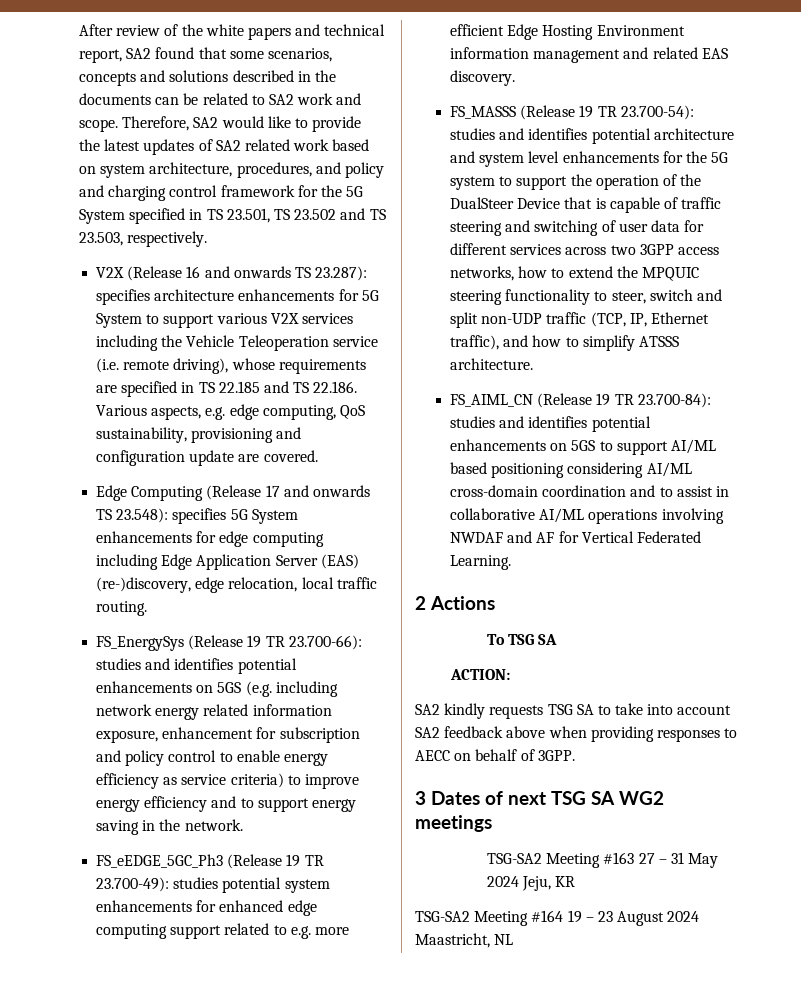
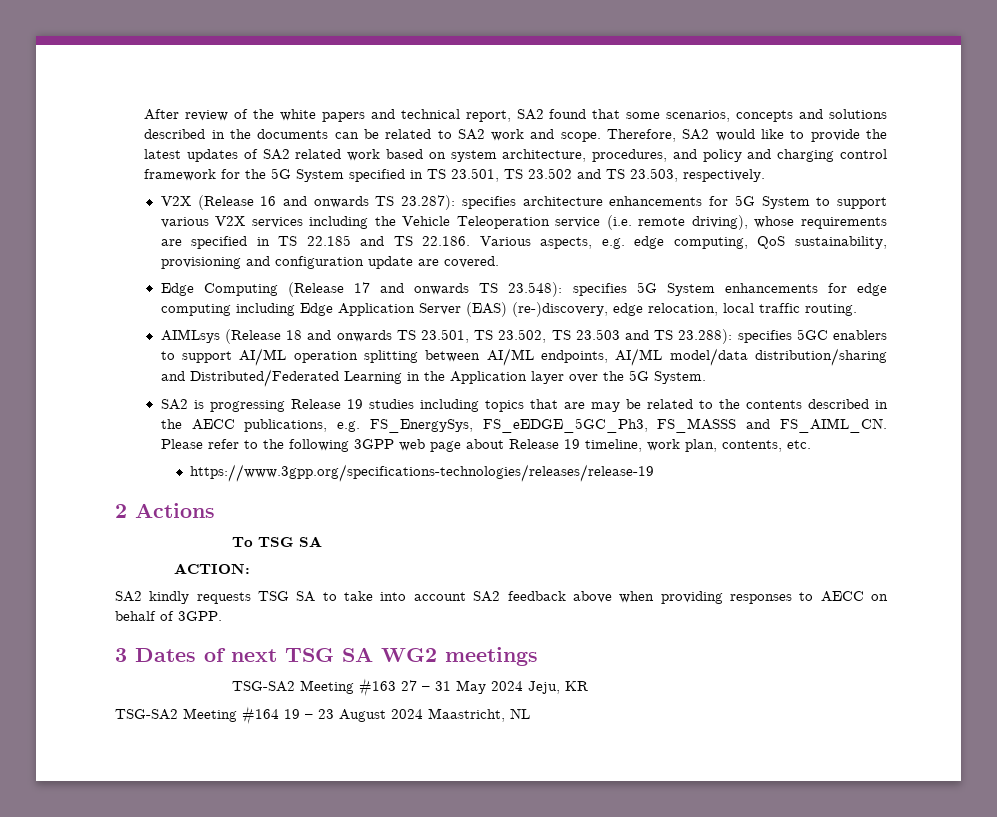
[96,635,362,651] [96,658,297,674] [96,681,338,697] [96,704,332,720] [96,727,360,743] [96,750,328,766] [96,773,359,789] [96,796,356,812] [96,819,243,835] [96,854,324,869] [96,877,330,893] [96,900,317,916] [96,923,349,939] [450,24,685,40] [450,47,728,63] [450,70,516,86] [450,105,694,120] [450,128,734,144] [450,151,729,167] [450,174,702,190] [450,197,722,213] [450,220,705,236] [450,243,719,255] [450,266,699,281] [450,289,722,305] [450,312,709,328] [450,335,679,351] [450,358,534,370] [450,393,711,408] [450,416,651,432] [450,439,716,455] [450,462,692,478] [450,485,729,497] [450,508,724,524] [450,531,701,543] [450,555,512,570] FS_EnergySys (Release 19 TR 23.700-66): studies and identifies potential enhancements on 5GS (e.g. including network energy related information exposure, enhancement for subscription and policy control to enable energy efficiency as service criteria) to improve energy efficiency and to support energy saving in the network. // FS_eEDGE_5GC_Ph3 (Release 19 TR 23.700-49): studies potential system enhancements for enhanced edge computing support related to e.g. more efficient Edge Hosting Environment information management and related EAS discovery. // FS_MASSS (Release 19 TR 23.700-54): studies and identifies potential architecture and system level enhancements for the 5G system to support the operation of the DualSteer Device that is capable of traffic steering and switching of user data for different services across two 3GPP access networks, how to extend the MPQUIC steering functionality to steer, switch and split non-UDP traffic (TCP, IP, Ethernet traffic), and how to simplify ATSSS architecture. // FS_AIML_CN (Release 19 TR 23.700-84): studies and identifies potential enhancements on 5GS to support AI/ML based positioning considering AI/ML cross-domain coordination and to assist in collaborative AI/ML operations involving NWDAF and AF for Vertical Federated Learning. -> [160,329,888,344] [160,348,887,366] [160,369,706,387] [160,399,888,412] [160,418,888,433] [160,439,811,452] [190,464,655,482] AIMLsys (Release 18 and onwards TS 23.501, TS 23.502, TS 23.503 and TS 23.288): specifies 5GC enablers to support AI/ML operation splitting between AI/ML endpoints, AI/ML model/data distribution/sharing and Distributed/Federated Learning in the Application layer over the 5G System. // SA2 is progressing Release 19 studies including topics that are may be related to the contents described in the AECC publications, e.g. FS_EnergySys, FS_eEDGE_5GC_Ph3, FS_MASSS and FS_AIML_CN. Please refer to the following 3GPP web page about Release 19 timeline, work plan, contents, etc. // https://www.3gpp.org/specifications-technologies/releases/release-19

